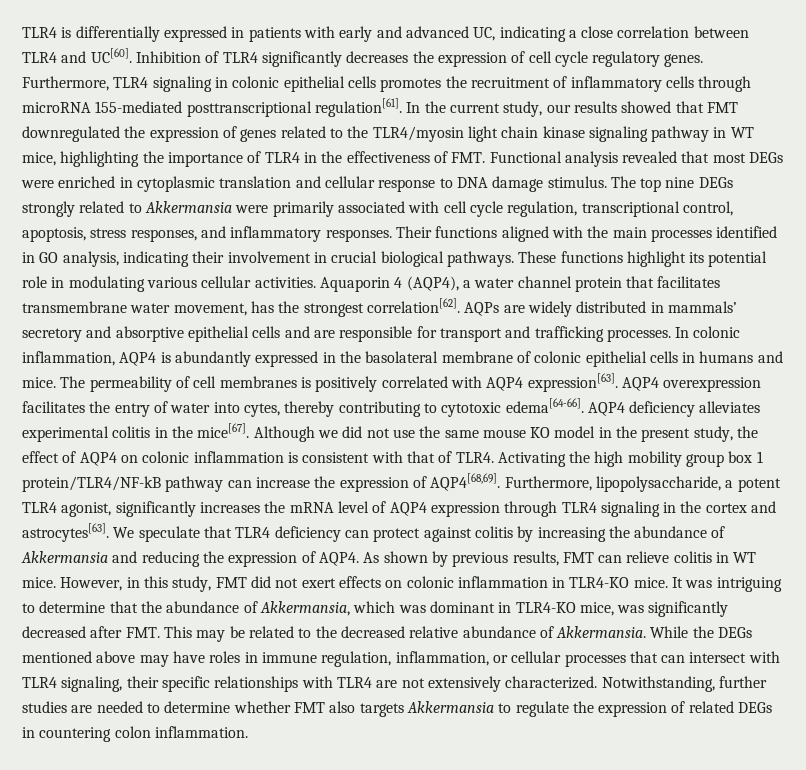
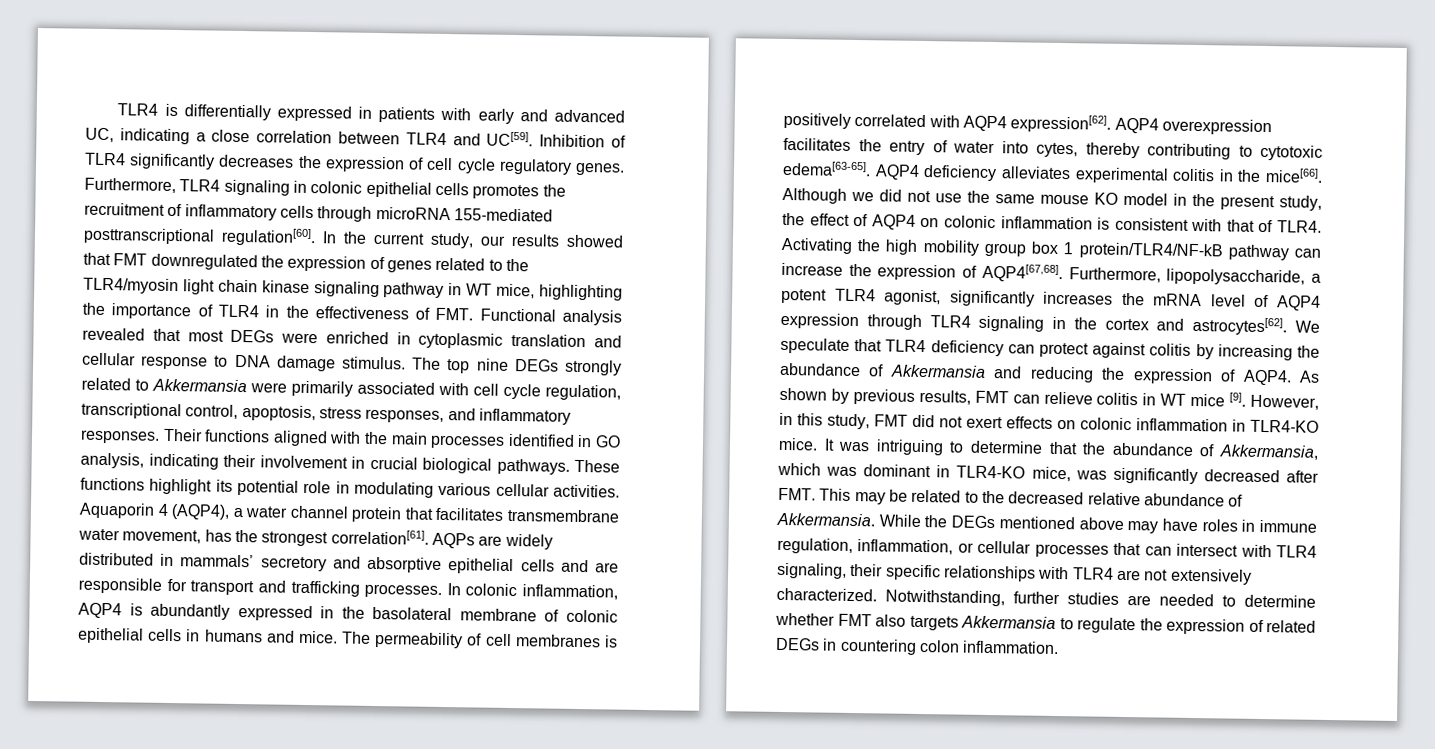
[90,48,132,63] UC[60]. -> [486,131,534,147] UC[59].
[314,98,402,117] regulation[61]. -> [221,227,316,247] regulation[60].
[366,298,460,313] correlation[62]. -> [330,529,429,545] correlation[61].
[527,373,618,392] expression[63]. -> [1010,114,1112,133] expression[62].
[505,398,584,413] edema[64-66]. -> [782,160,871,177] edema[63-65].
[197,423,250,438] mice[67]. -> [1265,168,1323,183] mice[66].
[430,473,501,491] AQP4[68,69]. -> [981,263,1063,283] AQP4[67,68].
[22,523,109,542] astrocytes[63]. -> [1192,316,1288,336] astrocytes[62].
[22,577,56,588] mice. -> [1190,392,1247,407] mice [9].

